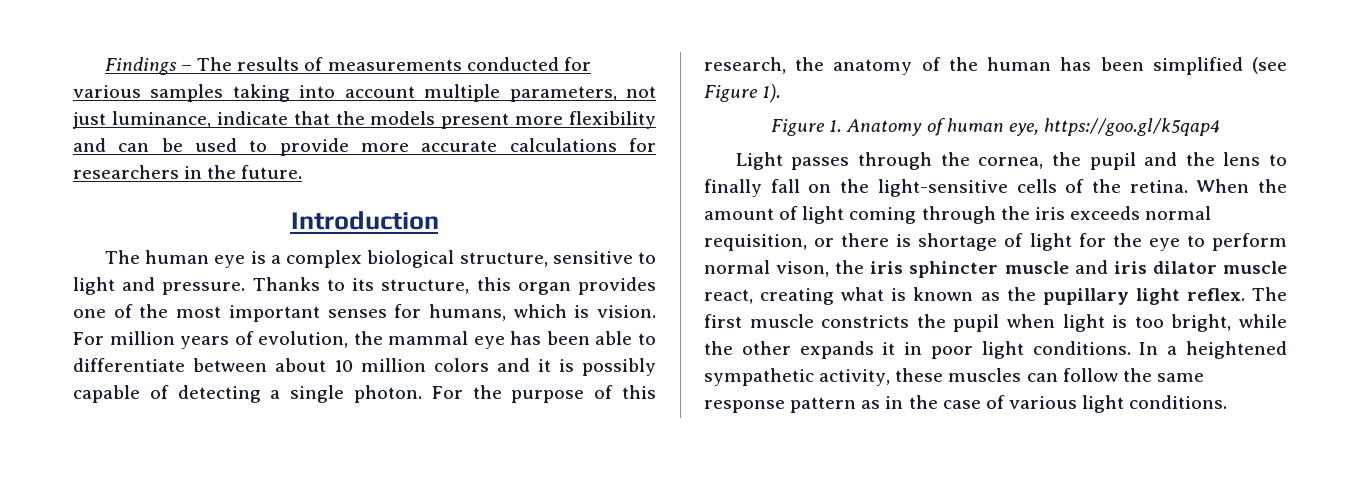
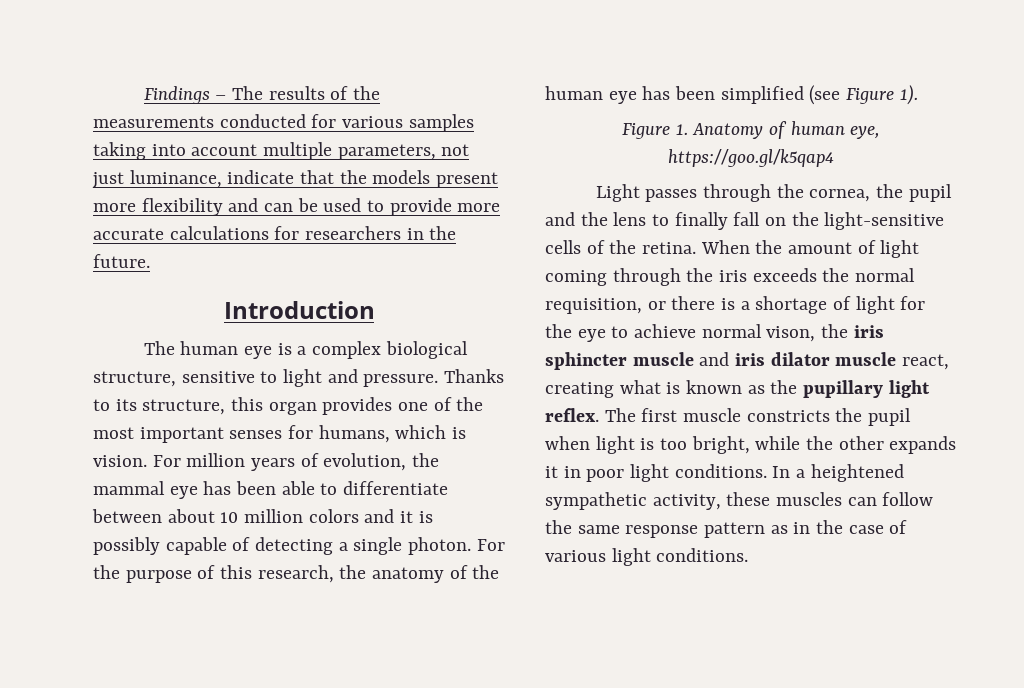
(324, 64) none -> [353,86,381,100] the
(1052, 64) none -> [608,91,637,104] eye
(1140, 213) none -> [822,268,850,282] the
(912, 240) none -> [740,301,750,310] a
[1211,233,1287,251] perform -> [634,324,697,338] achieve

